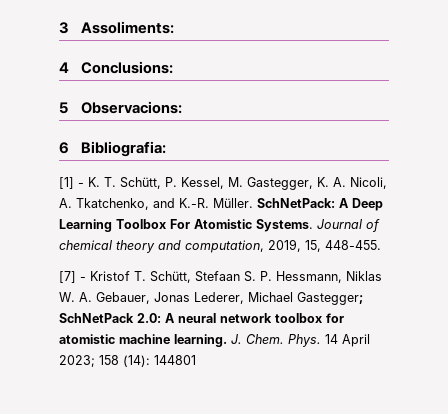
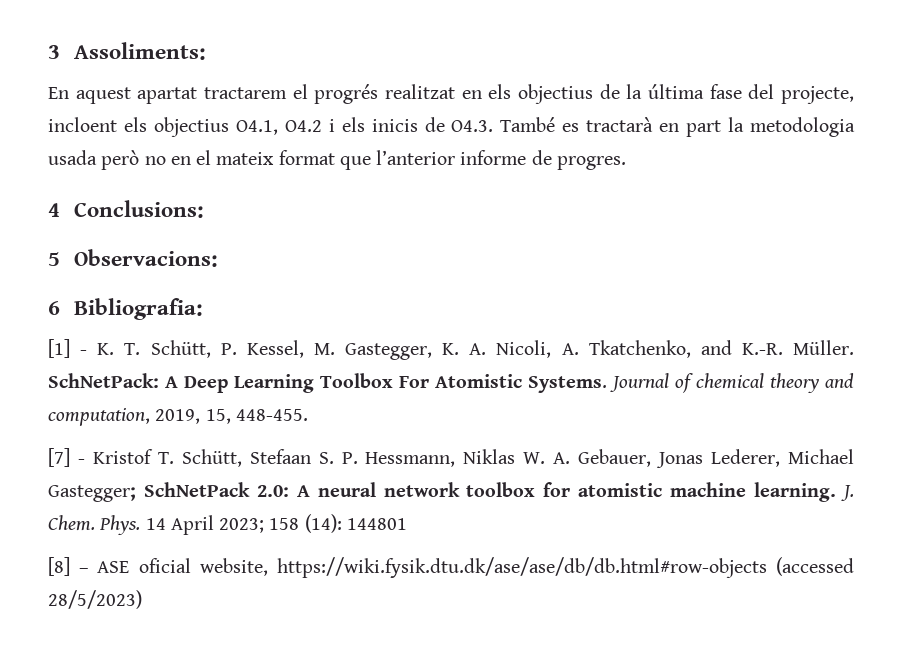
(174, 27) none -> [48,84,854,104] [48,117,855,137] [48,150,626,170] // En aquest apartat tractarem el progrés realitzat en els objectius de la última fase del projecte, incloent els objectius O4.1, O4.2 i els inicis de O4.3. També es tractarà en part la metodologia usada però no en el mateix format que l’anterior informe de progres.
(196, 360) none -> [48,557,854,578] [48,590,142,609] // [8] – ASE oficial website, https://wiki.fysik.dtu.dk/ase/ase/db/db.html#row-objects (accessed 28/5/2023)

